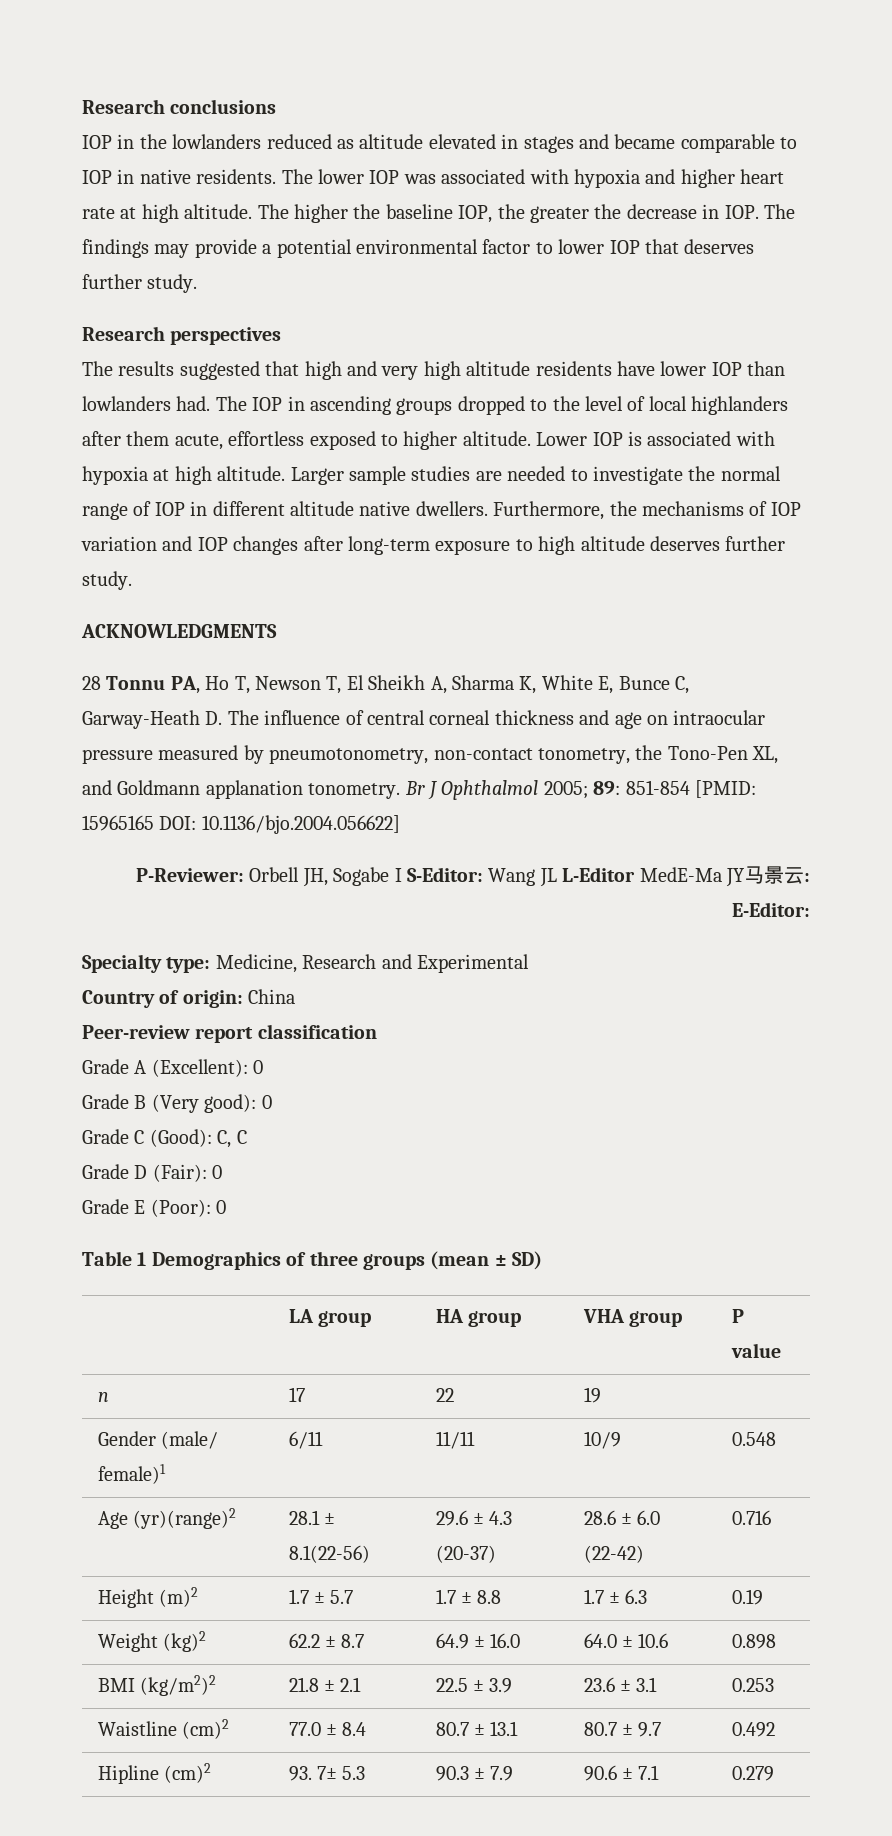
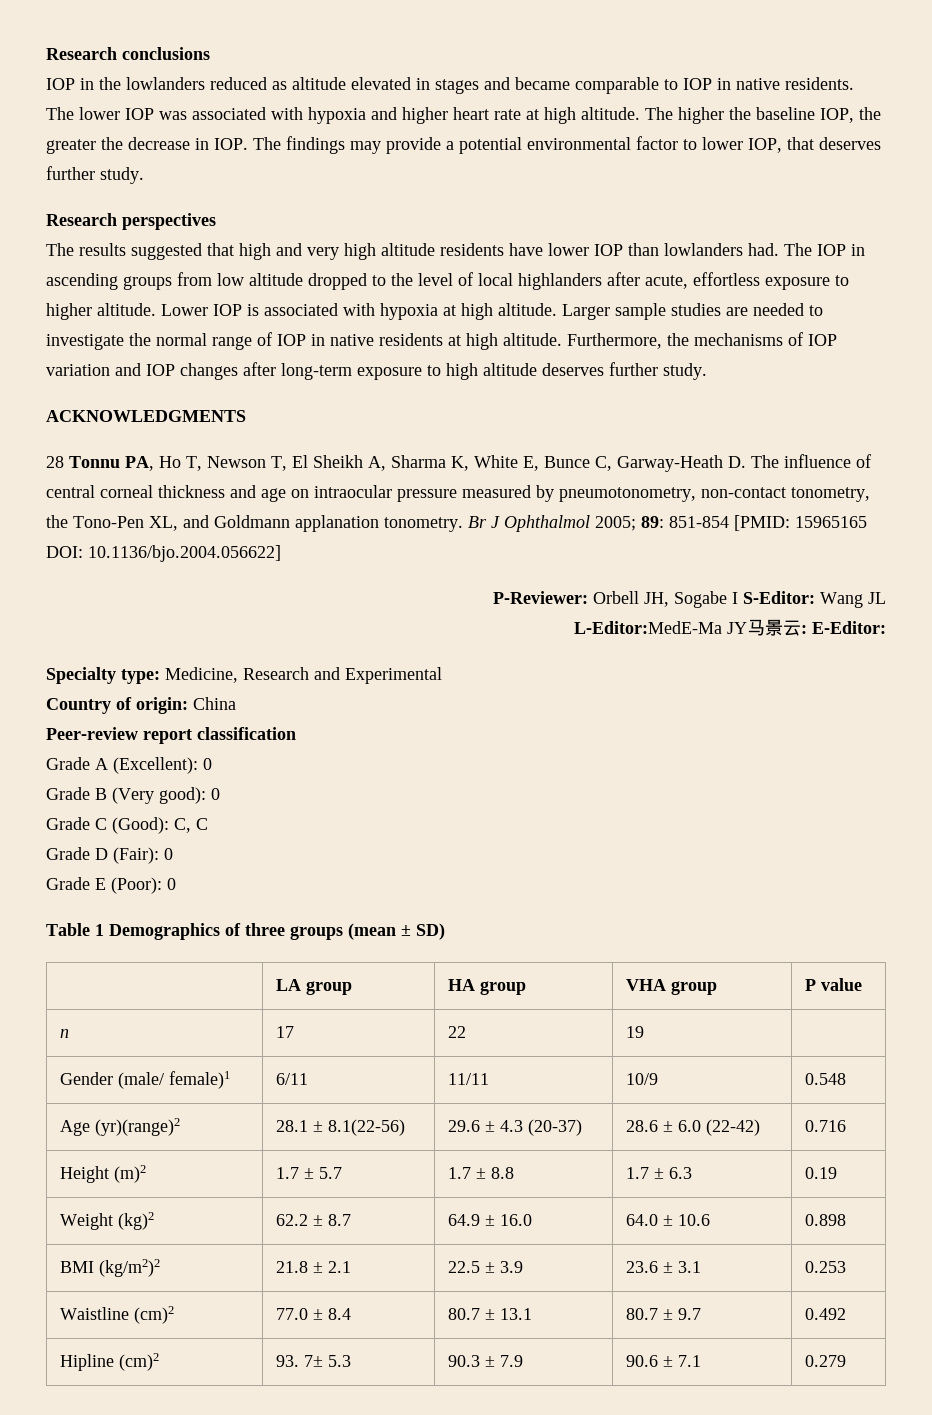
[609,240,640,254] IOP -> [748,138,782,153] IOP,
(453, 406) none -> [177,272,303,286] from low altitude
[126,431,170,446] them -> (640, 279) none
[309,431,376,450] exposed -> [765,277,830,290] exposure
[212,501,488,516] different altitude native dwellers. -> [330,333,562,350] native residents at high altitude.
[562,867,722,882] L-Editor MedE-Ma -> [574,621,722,634] // L-Editor:MedE-Ma

